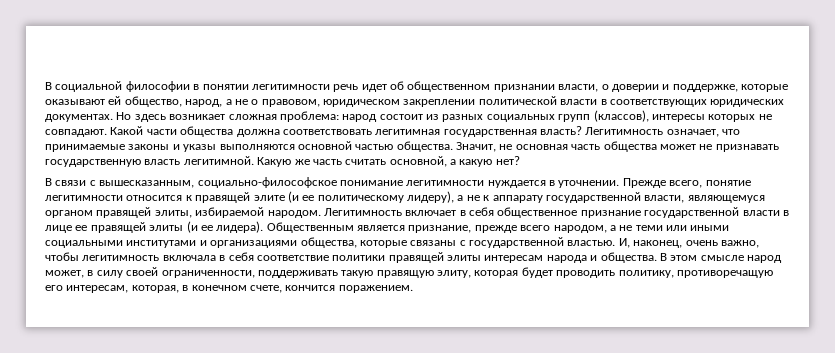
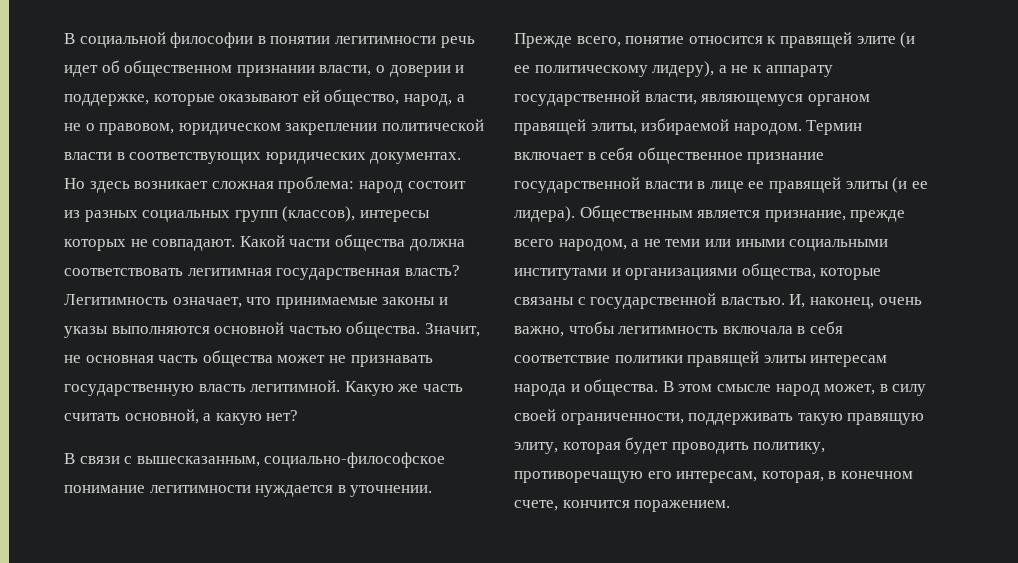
[45,195,123,201] легитимности -> (685, 40) none
[323,208,402,216] Легитимность -> [806,120,863,135] Термин

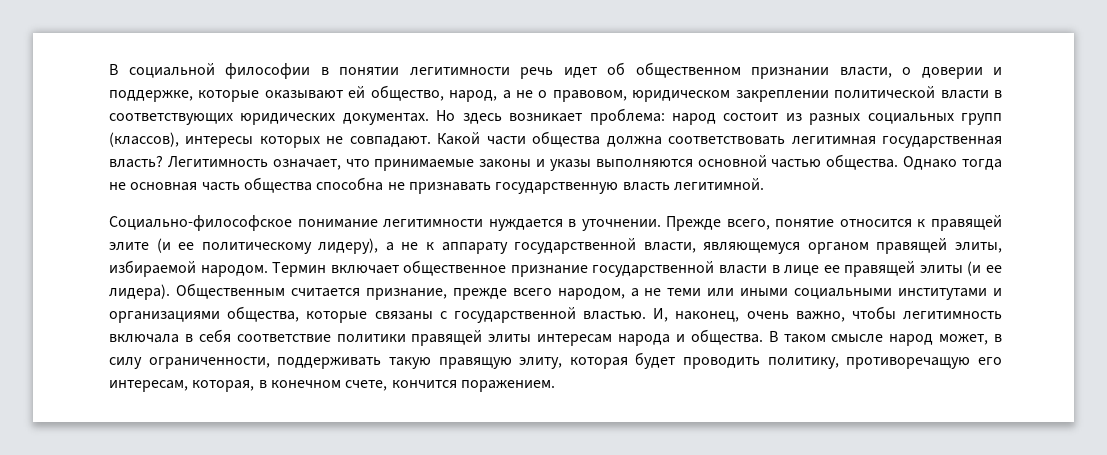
[211,181,274,189] сложная -> (583, 117) none
[424,323,480,337] Значит, -> [903,156,1002,170] Однако тогда
[277,355,326,363] может -> [316,177,384,191] способна
[344,381,463,396] [64,409,299,425] [64,452,446,468] Какую же часть считать основной, а какую нет? // В связи с вышесказанным, социально-философское -> [109,215,292,231] // Социально-философское
[587,147,634,160] в себя -> (399, 269) none
[697,210,761,218] является -> [290,288,360,297] считается
[678,384,713,392] этом -> [783,334,826,343] таком
[514,409,556,421] своей -> (142, 363) none

